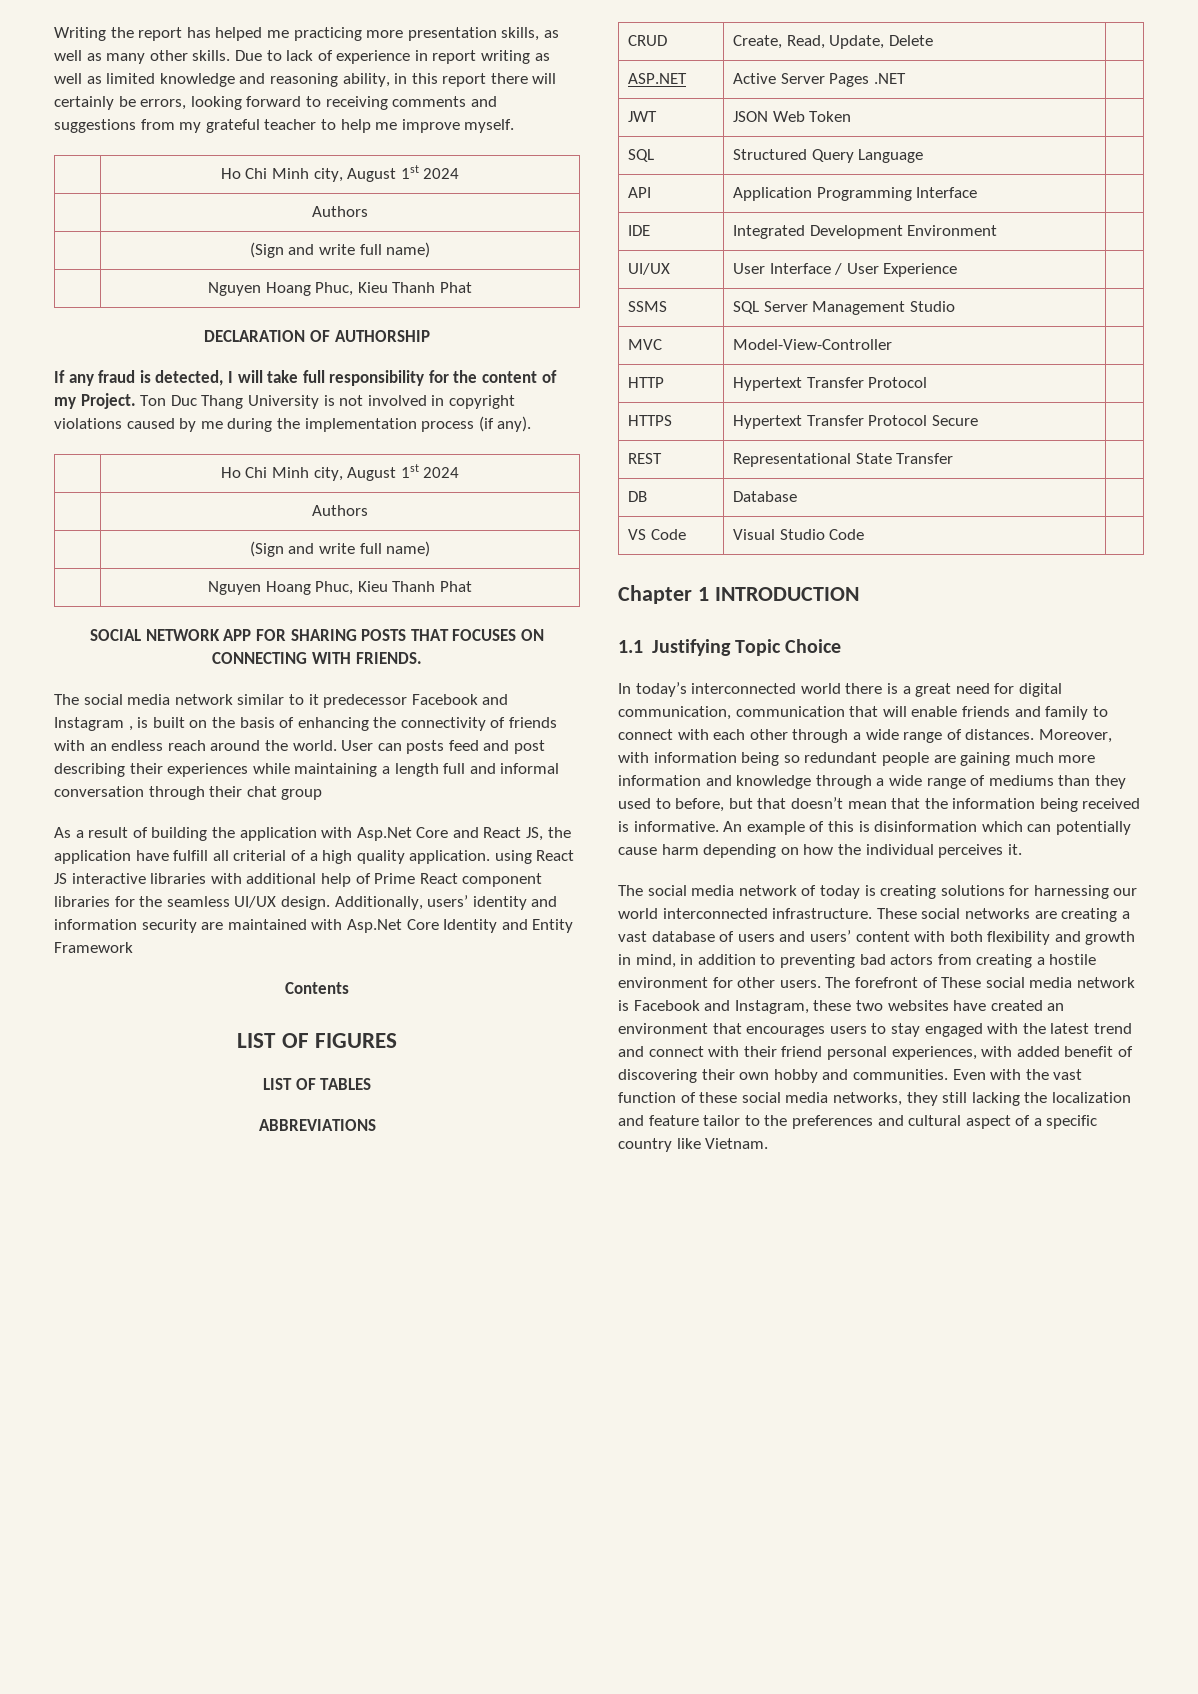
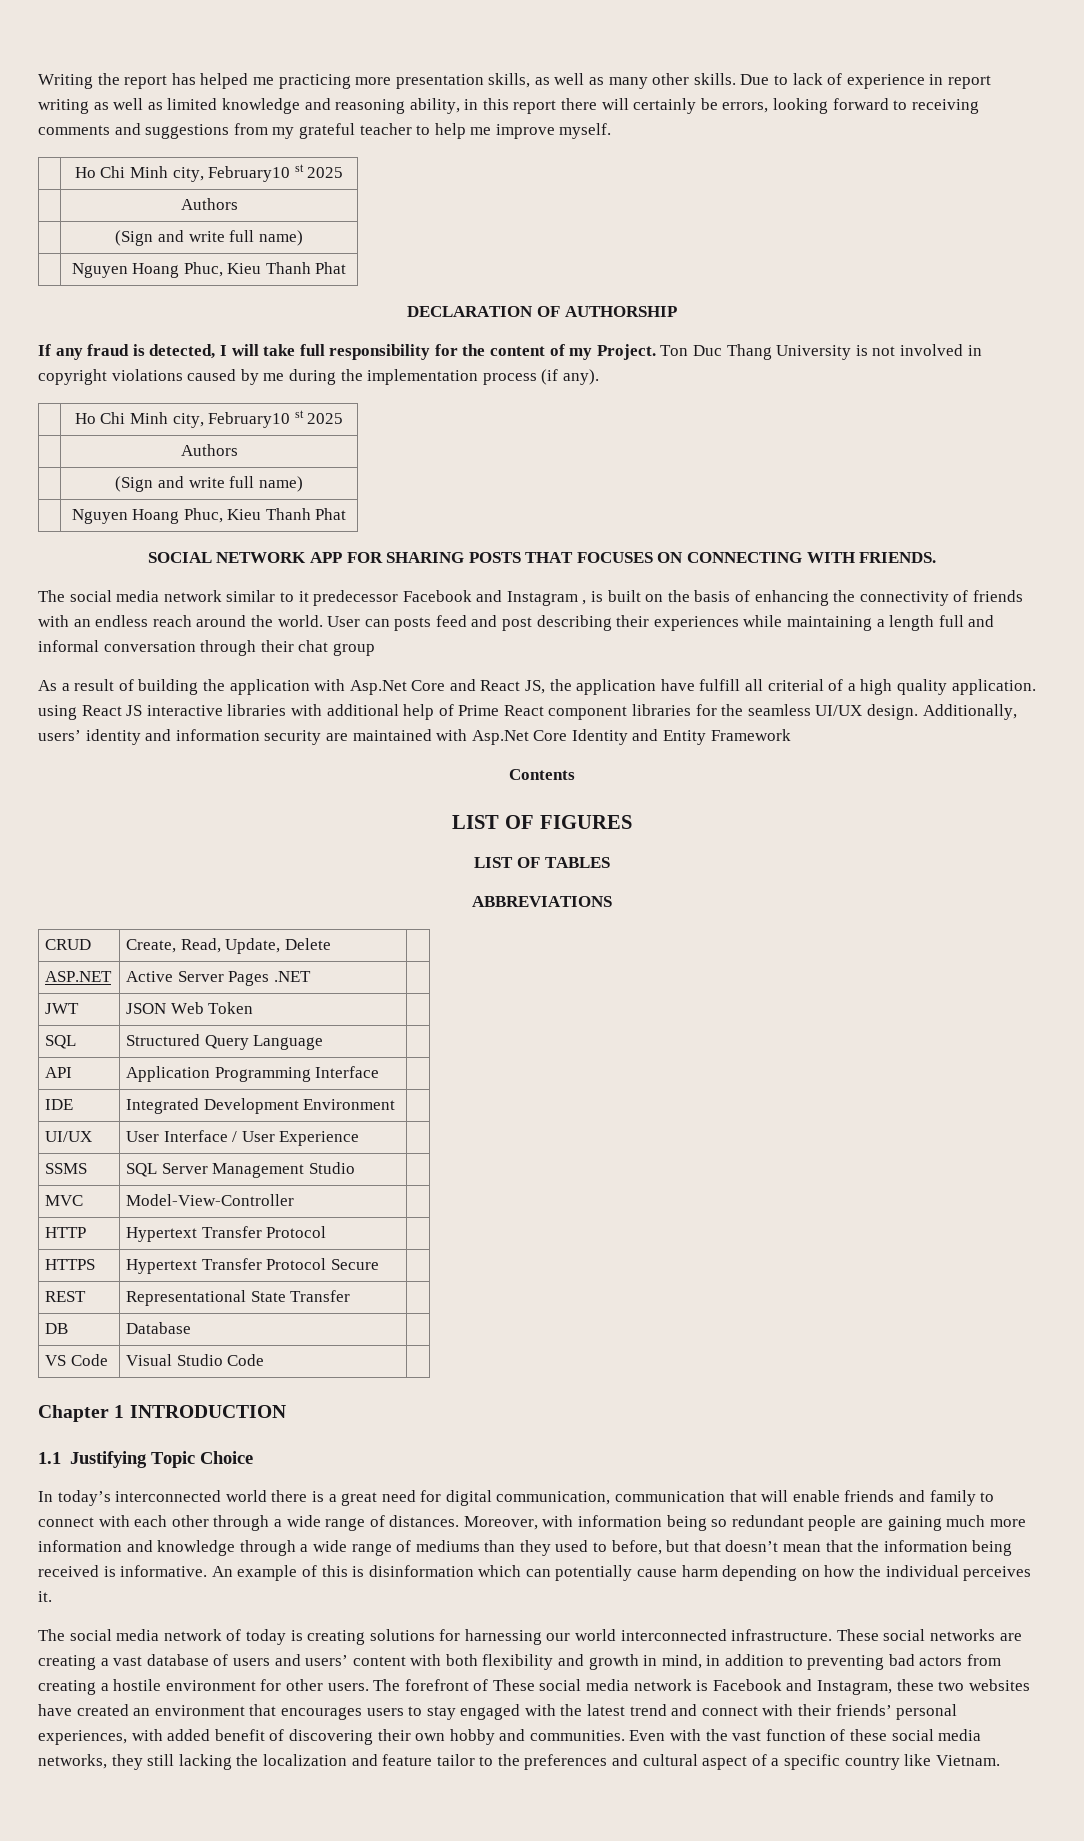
[347,165,460,182] August 1st 2024 -> [208,164,344,182] February10 st 2025
[347,464,460,481] August 1st 2024 -> [208,410,344,428] February10 st 2025
[781,1046,823,1057] friend -> [835,1704,892,1716] friends’

